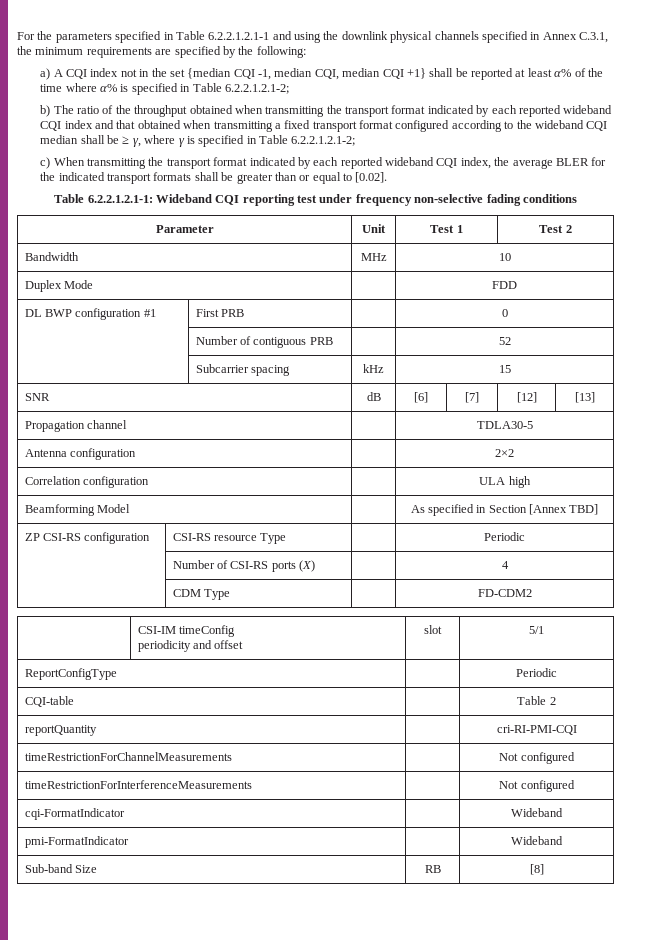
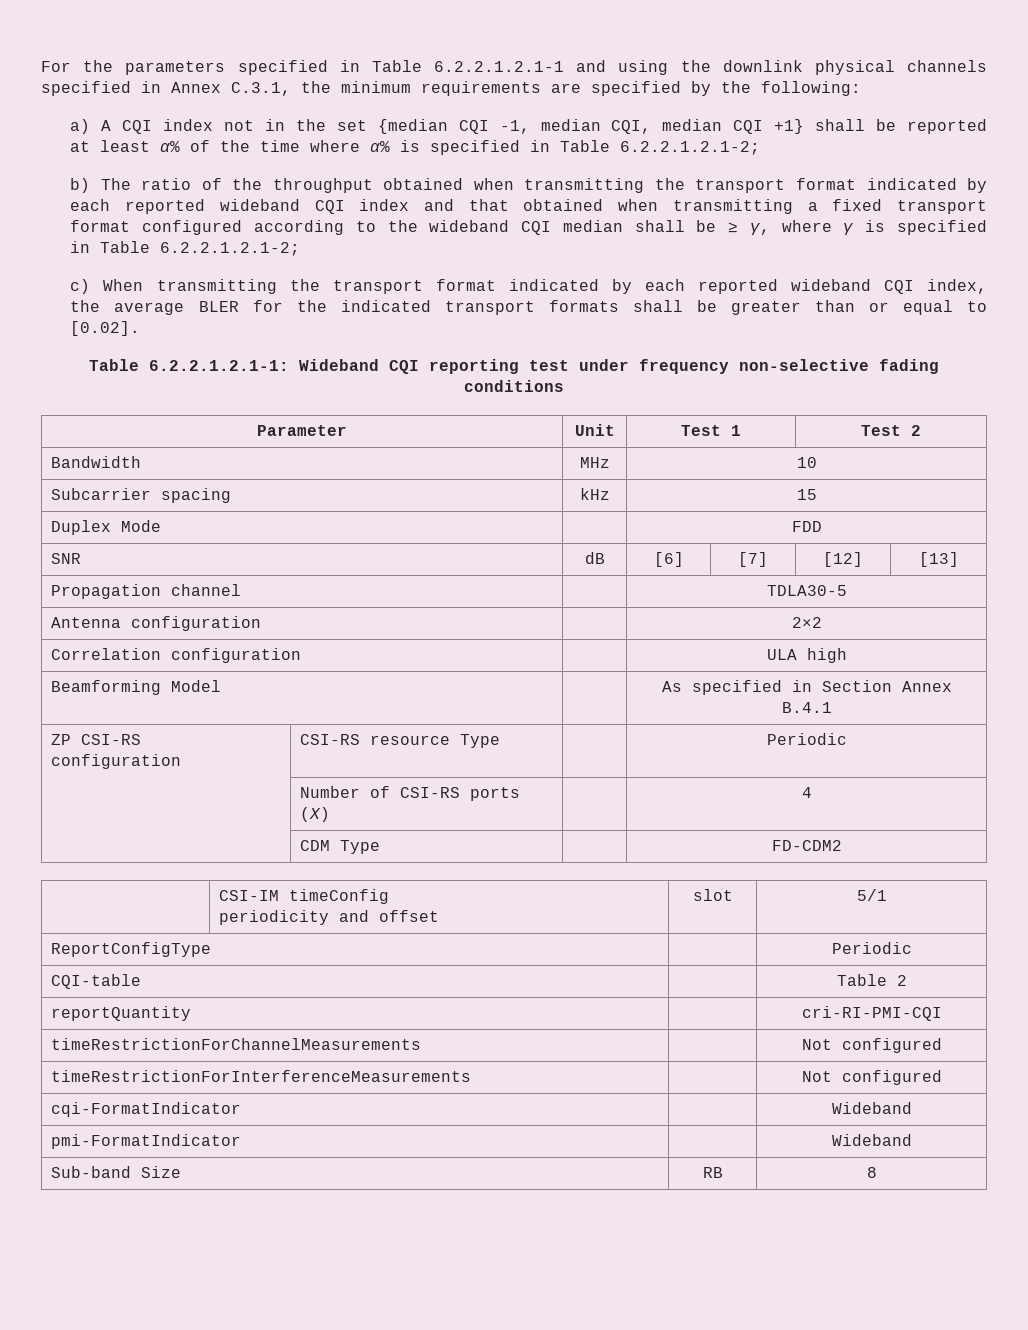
[24,280,94,292] [492,281,517,289] [24,308,156,320] [195,309,245,317] [501,309,508,317] [195,336,333,348] [498,337,511,345] Duplex Mode | | FDD // DL BWP configuration #1 | First PRB | | 0 // | Number of contiguous PRB | | 52 // | -> (817, 462) none
(511, 369) none -> [51,520,162,535] [791,521,822,532] // Duplex Mode | | FDD
[529,504,599,515] [Annex TBD] -> [901,681,952,692] [781,702,832,713] Annex B.4.1
[529,864,544,875] [8] -> [866,1167,877,1178] 8

